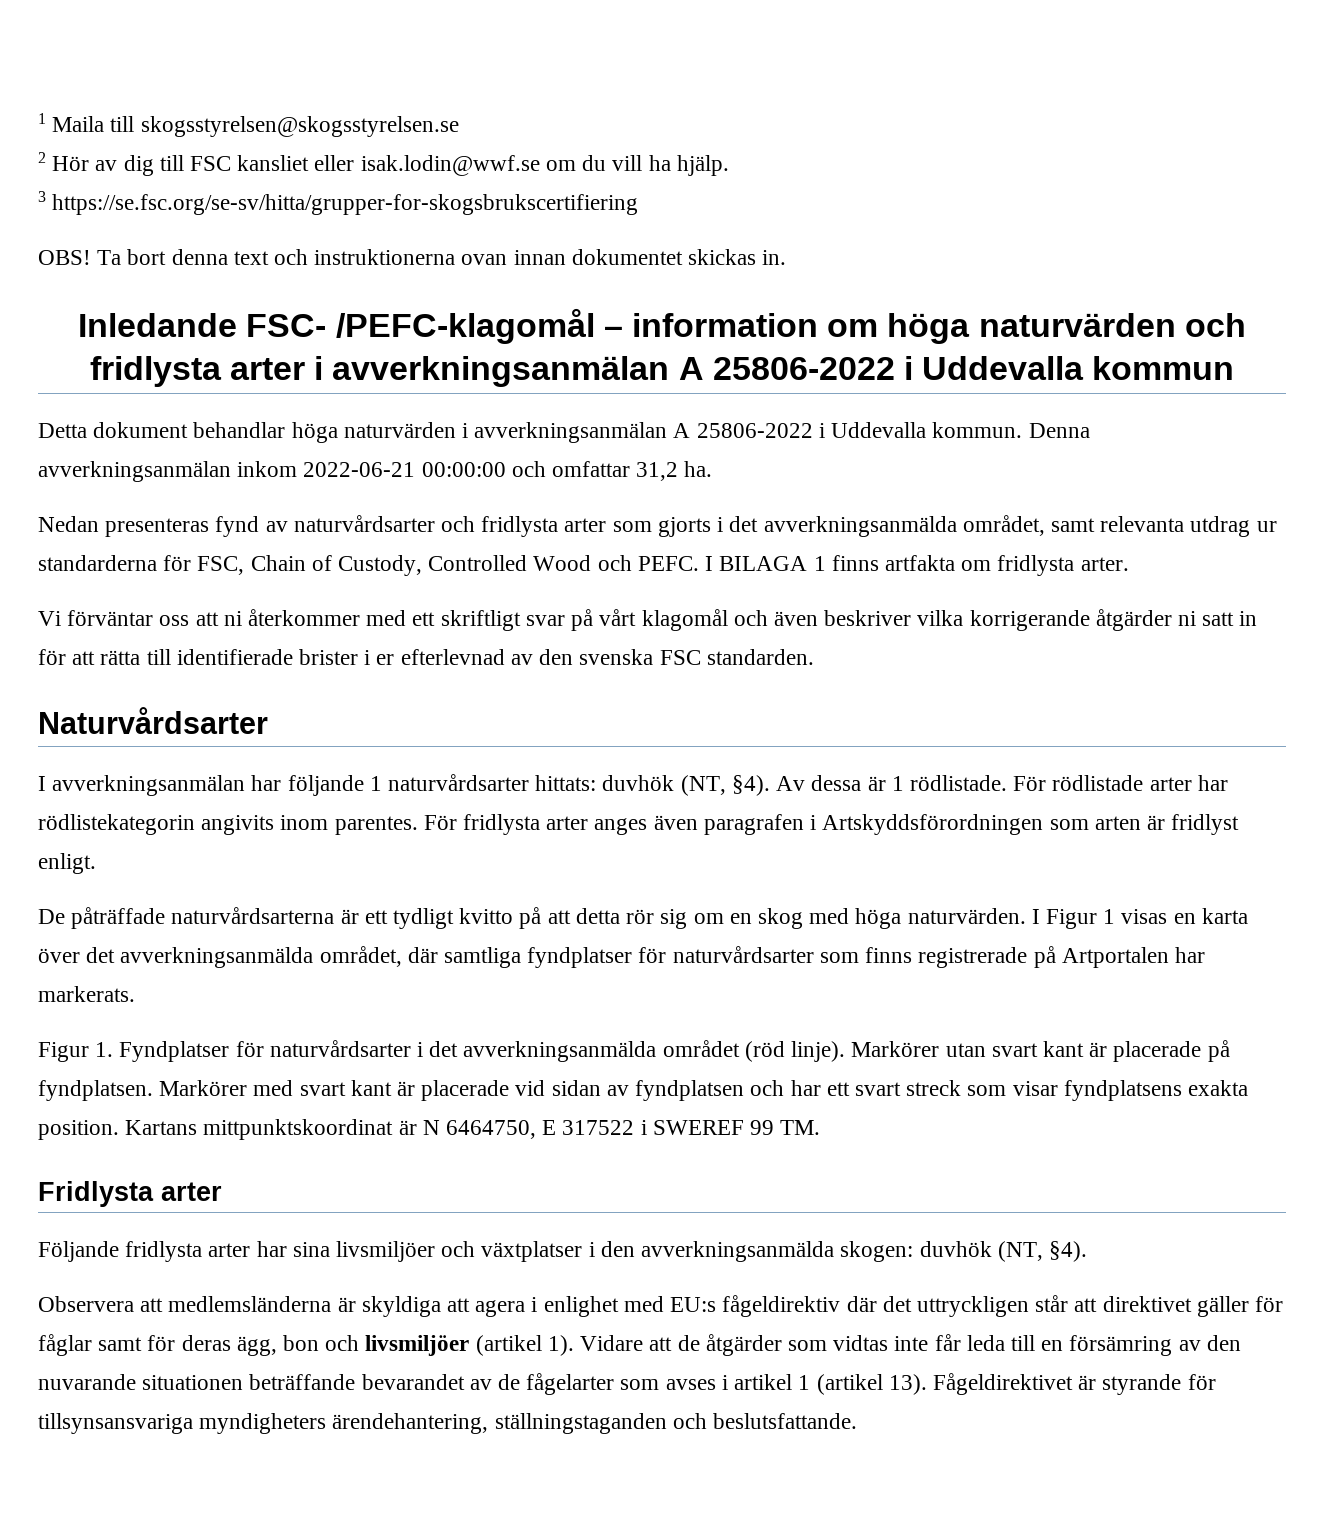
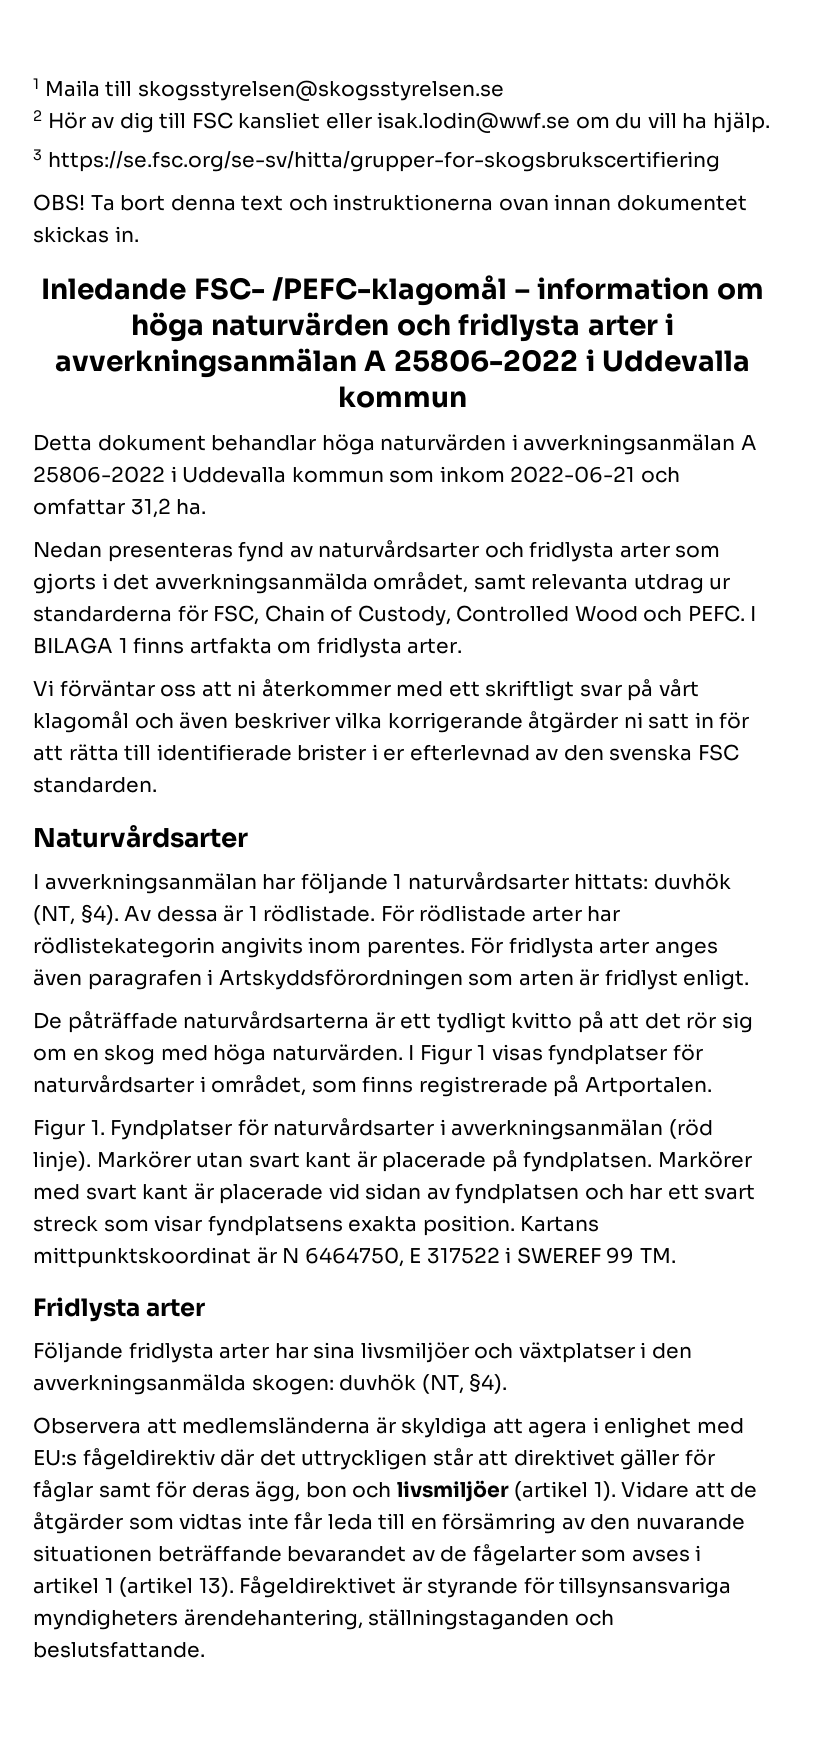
[932,422,1090,438] [38,461,231,482] kommun. Denna avverkningsanmälan -> [291,467,435,483] kommun som
[421,462,506,477] 00:00:00 -> (636, 474) none
[575,908,620,924] detta -> [644,1013,681,1029] det
[1173,908,1248,924] [38,946,522,968] en karta över det avverkningsanmälda området, där samtliga -> (543, 1052) none
(814, 954) none -> [199,1075,307,1096] i området,
[1061,947,1205,968] [38,986,135,1002] Artportalen har markerats. -> [584,1077,712,1097] Artportalen.
[429,1040,740,1062] det avverkningsanmälda området -> [451,1119,664,1140] avverkningsanmälan

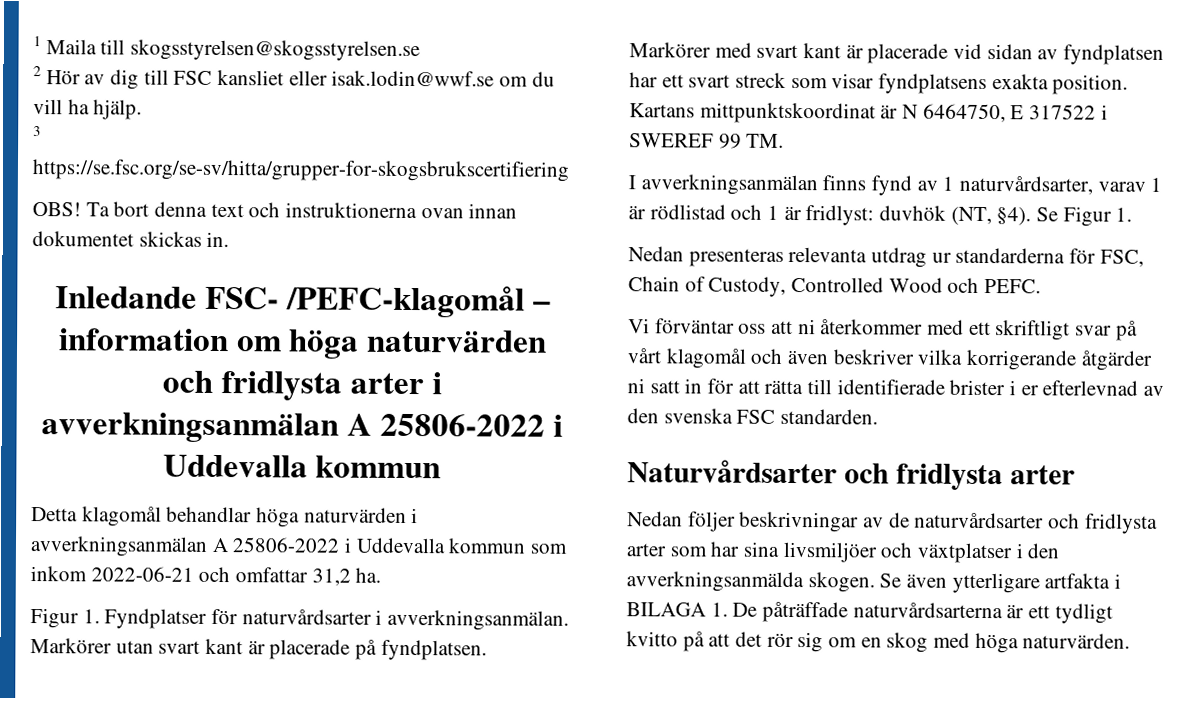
[97,435,206,451] dokument -> [81,506,162,527] klagomål
[33,540,721,562] [33,572,526,594] Nedan presenteras fynd av naturvårdsarter och fridlysta arter som gjorts i det avverkningsanmälda området, samt -> [30,608,570,631] [30,638,487,661] [629,42,1165,65] [629,72,1129,95] [629,102,1108,124] [629,133,785,149] [628,174,1163,196] [628,204,1133,227] [628,246,784,267] Figur 1. Fyndplatser för naturvårdsarter i avverkningsanmälan. Markörer utan svart kant är placerade på fyndplatsen. Markörer med svart kant är placerade vid sidan av fyndplatsen har ett svart streck som visar fyndplatsens exakta position. Kartans mittpunktskoordinat är N 6464750, E 317522 i SWEREF 99 TM. // I avverkningsanmälan finns fynd av 1 naturvårdsarter, varav 1 är rödlistad och 1 är fridlyst: duvhök (NT, §4). Se Figur 1. // Nedan presenteras
[750,606,757,621] [33,637,463,658] I BILAGA 1 finns artfakta om fridlysta arter. -> (1042, 286) none
[33,872,731,894] [33,904,621,925] [33,937,718,958] [33,969,750,990] // I avverkningsanmälan har följande 1 naturvårdsarter hittats: duvhök (NT, §4). Av dessa är 1 rödlistade. För rödlistade arter har rödlistekategorin angivits inom parentes. För fridlysta arter anges även paragrafen i Artskyddsförordningen som arten är fridlyst enligt. // -> [843,463,1075,491] [627,511,1158,534] [626,541,1061,564] [626,571,1122,594] [626,602,728,617] och fridlysta arter // Nedan följer beskrivningar av de naturvårdsarter och fridlysta arter som har sina livsmiljöer och växtplatser i den avverkningsanmälda skogen. Se även ytterligare artfakta i BILAGA 1.
[408,1044,703,1065] [33,1075,712,1097] [33,1118,713,1140] [33,1150,752,1172] [33,1183,756,1204] [33,1215,600,1236] [33,1247,676,1268] [33,1297,206,1322] [33,1342,692,1363] [33,1373,508,1395] [33,1417,744,1438] [33,1448,715,1470] [33,1480,758,1502] [33,1512,745,1534] [33,1544,702,1566] [33,1576,732,1598] [33,1609,614,1630] [33,1641,205,1658] I Figur 1 visas fyndplatser för naturvårdsarter i området, som finns registrerade på Artportalen. // Figur 1. Fyndplatser för naturvårdsarter i avverkningsanmälan (röd linje). Markörer utan svart kant är placerade på fyndplatsen. Markörer med svart kant är placerade vid sidan av fyndplatsen och har ett svart streck som visar fyndplatsens exakta position. Kartans mittpunktskoordinat är N 6464750, E 317522 i SWEREF 99 TM. // Fridlysta arter // Följande fridlysta arter har sina livsmiljöer och växtplatser i den avverkningsanmälda skogen: duvhök (NT, §4). // Observera att medlemsländerna är skyldiga att agera i enlighet med EU:s fågeldirektiv där det uttryckligen står att direktivet gäller för fåglar samt för deras ägg, bon och livsmiljöer (artikel 1). Vidare att de åtgärder som vidtas inte får leda till en försämring av den nuvarande situationen beträffande bevarandet av de fågelarter som avses i artikel 1 (artikel 13). Fågeldirektivet är styrande för tillsynsansvariga myndigheters ärendehantering, ställningstaganden och beslutsfattande. -> (1131, 641) none

